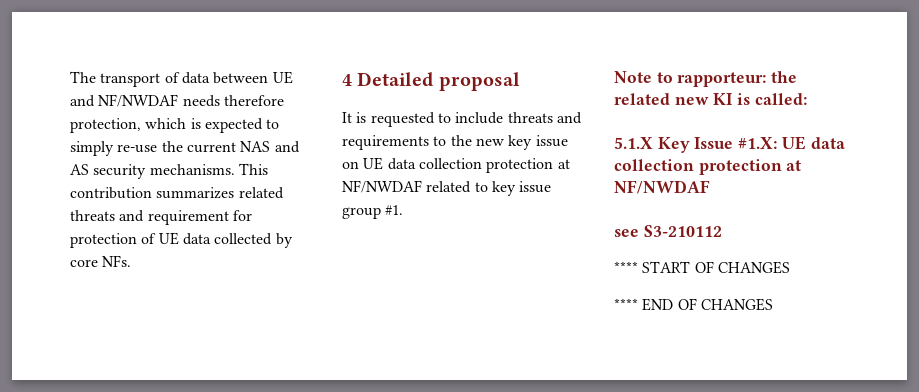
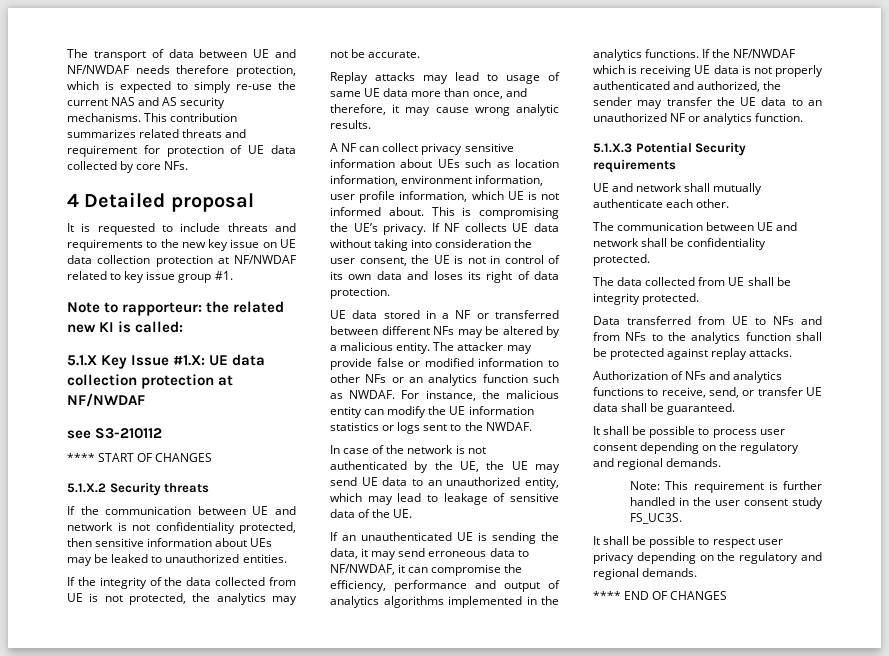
(790, 267) none -> [67,482,210,496] [67,506,296,515] [67,522,296,534] [67,538,273,547] [67,554,287,566] [67,577,296,589] [67,593,297,605] [330,49,421,58] [330,72,560,84] [330,88,527,99] [330,104,559,116] [330,120,371,129] [330,143,514,155] [330,159,559,168] [330,175,544,186] [330,191,559,203] [330,207,559,219] [330,223,559,235] [330,239,533,251] [330,255,560,266] [330,271,559,283] [330,287,390,299] [330,310,559,319] [330,326,560,338] [330,342,532,354] [330,358,559,370] [330,374,559,386] [330,390,559,401] [330,406,534,418] [330,422,532,434] [330,445,486,454] [330,461,560,473] [330,477,559,489] [330,493,559,505] [330,509,413,518] [330,532,559,544] [330,548,529,560] [330,564,523,576] [330,580,560,592] [330,596,559,608] [593,49,796,61] [593,65,823,77] [593,81,782,92] [593,97,822,109] [593,113,804,125] [593,142,747,156] [593,159,676,173] [593,183,763,195] [593,199,730,208] [593,222,798,231] [593,238,767,250] [593,254,650,266] [593,277,791,286] [593,293,700,305] [593,316,822,325] [593,332,822,344] [593,348,793,360] [593,371,783,383] [593,387,822,398] [593,403,736,415] [593,426,785,438] [593,442,800,454] [593,458,722,470] [630,481,822,493] [630,497,823,509] [630,513,683,524] [593,536,783,548] [593,552,822,564] [593,568,698,580] // 5.1.X.2 Security threats // If the communication between UE and network is not confidentiality protected, then sensitive information about UEs may be leaked to unauthorized entities. // If the integrity of the data collected from UE is not protected, the analytics may not be accurate. // Replay attacks may lead to usage of same UE data more than once, and therefore, it may cause wrong analytic results. // A NF can collect privacy sensitive information about UEs such as location information, environment information, user profile information, which UE is not informed about. This is compromising the UE’s privacy. If NF collects UE data without taking into consideration the user consent, the UE is not in control of its own data and loses its right of data protection. // UE data stored in a NF or transferred between different NFs may be altered by a malicious entity. The attacker may provide false or modified information to other NFs or an analytics function such as NWDAF. For instance, the malicious entity can modify the UE information statistics or logs sent to the NWDAF. // In case of the network is not authenticated by the UE, the UE may send UE data to an unauthorized entity, which may lead to leakage of sensitive data of the UE. // If an unauthenticated UE is sending the data, it may send erroneous data to NF/NWDAF, it can compromise the efficiency, performance and output of analytics algorithms implemented in the analytics functions. If the NF/NWDAF which is receiving UE data is not properly authenticated and authorized, the sender may transfer the UE data to an unauthorized NF or analytics function. // 5.1.X.3 Potential Security requirements // UE and network shall mutually authenticate each other. // The communication between UE and network shall be confidentiality protected. // The data collected from UE shall be integrity protected. // Data transferred from UE to NFs and from NFs to the analytics function shall be protected against replay attacks. // Authorization of NFs and analytics functions to receive, send, or transfer UE data shall be guaranteed. // It shall be possible to process user consent depending on the regulatory and regional demands. // Note: This requirement is further handled in the user consent study FS_UC3S. // It shall be possible to respect user privacy depending on the regulatory and regional demands.

